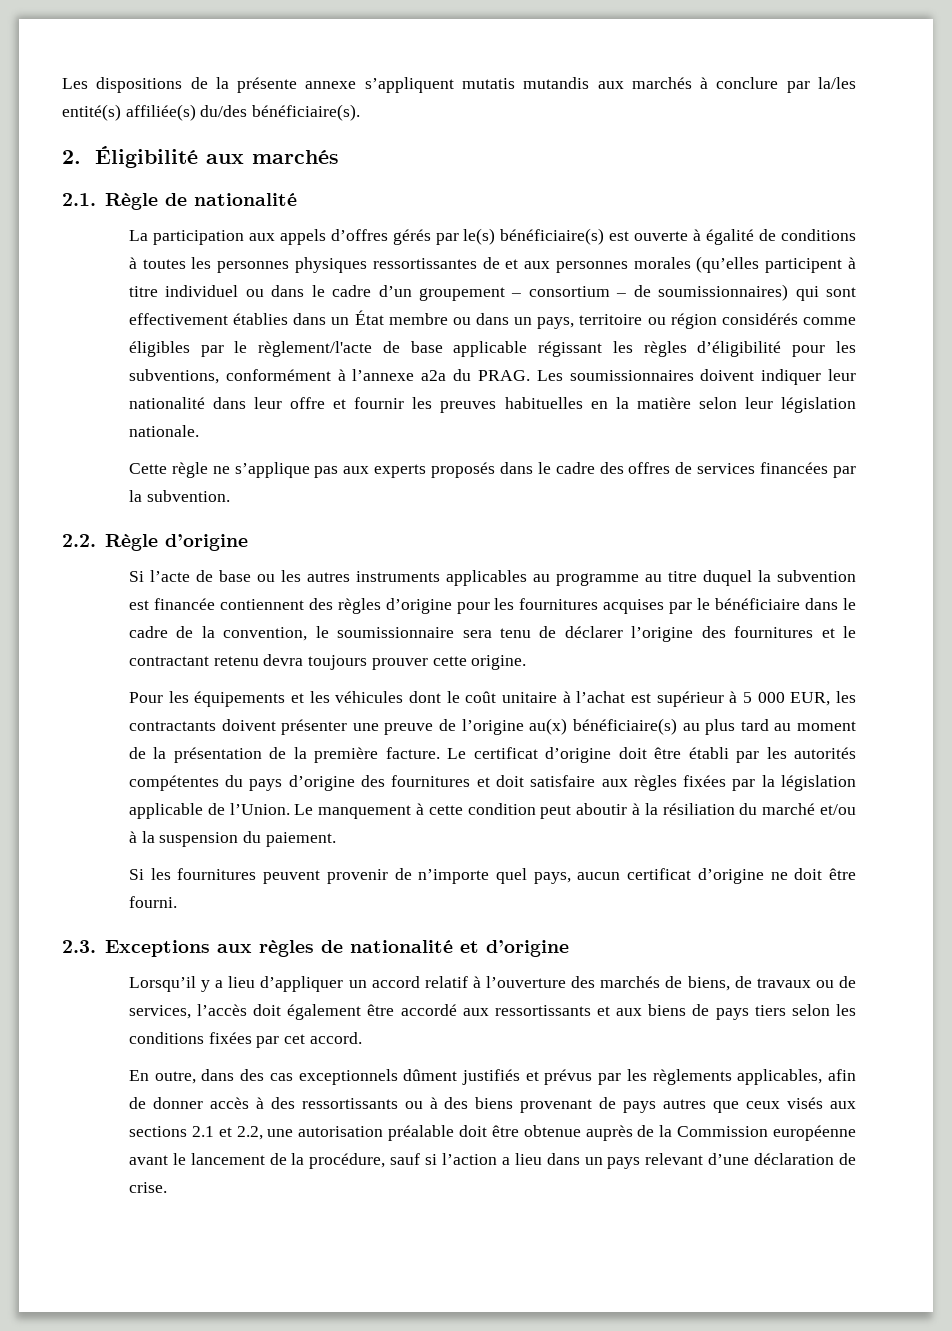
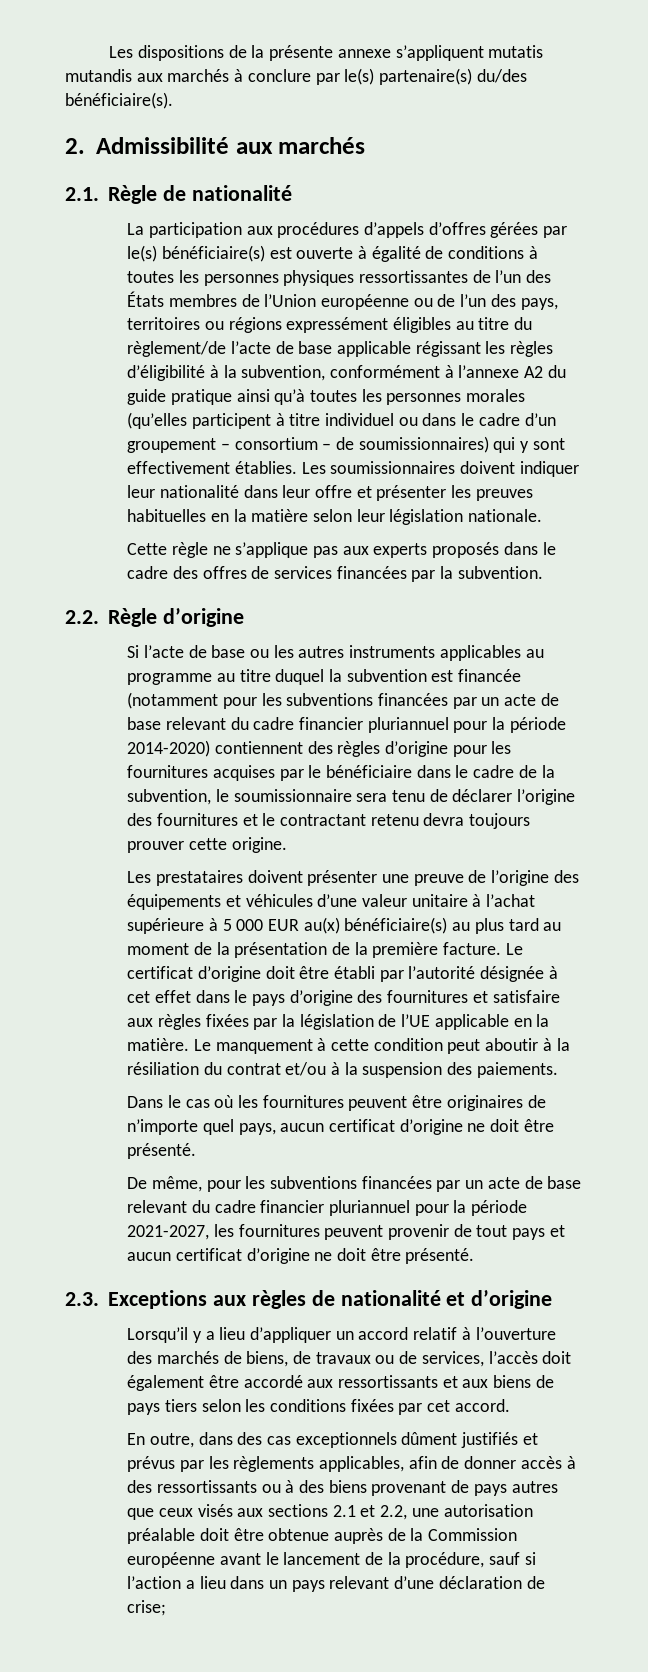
[818,77,857,89] [62,104,196,121] la/les entité(s) affiliée(s) -> [344,68,473,85] le(s) partenaire(s)
[95,145,199,168] Éligibilité -> [96,137,230,154] Admissibilité
[279,229,431,245] appels d’offres gérés -> [277,222,539,238] procédures d’appels d’offres gérées
[505,259,551,269] et aux -> [495,270,552,283] [127,291,558,310] [127,317,533,333] [127,341,554,357] [127,365,566,381] [127,389,382,405] l’un des États membres de l’Union européenne ou de l’un des pays, territoires ou régions expressément éligibles au titre du règlement/de l’acte de base applicable régissant les règles d’éligibilité à la subvention, conformément à l’annexe A2 du guide pratique ainsi qu’à toutes les
(819, 293) none -> [520,441,530,453] y
[233,310,856,329] [128,341,856,357] [128,369,530,384] établies dans un État membre ou dans un pays, territoire ou région considérés comme éligibles par le règlement/l'acte de base applicable régissant les règles d’éligibilité pour les subventions, conformément à l’annexe a2a du PRAG. -> [234,461,297,474] établies.
[354,397,405,409] fournir -> [376,485,447,501] présenter
(215, 604) none -> [127,692,559,709] [127,717,566,733] [127,740,211,757] (notamment pour les subventions financées par un acte de base relevant du cadre financier pluriannuel pour la période 2014-2020)
[223,627,308,641] convention, -> [127,789,212,805] subvention,
[128,691,856,707] [128,721,216,731] Pour les équipements et les véhicules dont le coût unitaire à l’achat est supérieur à 5 000 EUR, les contractants -> [127,870,243,886] Les prestataires
(524, 727) none -> [553,870,579,883] [127,894,536,910] [127,918,300,934] des équipements et véhicules d’une valeur unitaire à l’achat supérieure à 5 000 EUR
[766,747,856,759] [128,775,244,791] les autorités compétentes du -> [408,966,558,982] [127,990,248,1003] l’autorité désignée à cet effet dans le
[495,775,524,787] doit -> (488, 997) none
[128,803,290,819] applicable de l’Union. -> [378,1014,550,1030] [127,1038,190,1051] de l’UE applicable en la matière.
[762,803,816,815] marché -> [226,1063,281,1075] contrat
[243,831,336,847] [128,868,388,884] du paiement. // Si les fournitures peuvent provenir -> [447,1062,558,1078] [127,1095,523,1111] des paiements. // Dans le cas où les fournitures peuvent être originaires
[128,896,177,908] fourni. -> [127,1143,197,1159] [127,1176,582,1192] [127,1200,528,1216] [127,1224,565,1240] [127,1248,475,1264] présenté. // De même, pour les subventions financées par un acte de base relevant du cadre financier pluriannuel pour la période 2021-2027, les fournitures peuvent provenir de tout pays et aucun certificat d’origine ne doit être présenté.
[128,1182,167,1193] crise. -> [127,1600,167,1616] crise;

